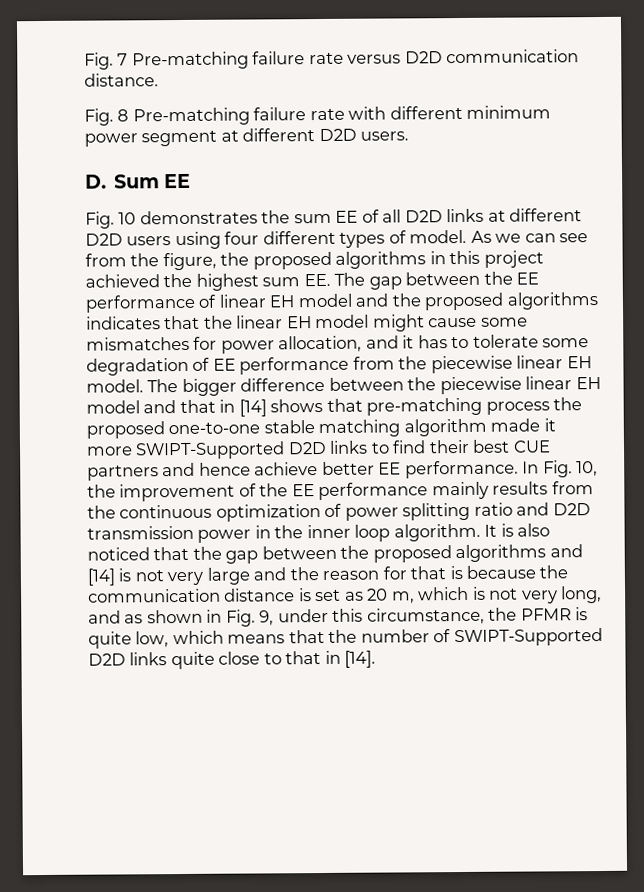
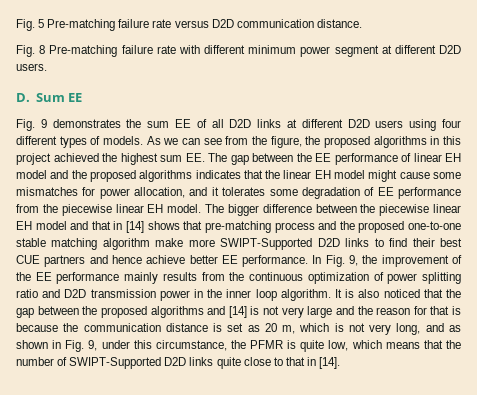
[84,52,129,70] Fig. 7 -> [16,19,45,31] Fig. 5
[118,212,137,225] 10 -> [40,119,47,128] 9
[409,229,468,244] model. -> [102,136,143,145] models.
[417,334,539,349] has to tolerate -> [222,187,266,196] tolerates
(550, 408) none -> [318,221,337,230] and
[490,418,556,432] made it -> [155,238,184,247] make
[576,461,599,477] 10, -> [349,255,359,266] 9,

